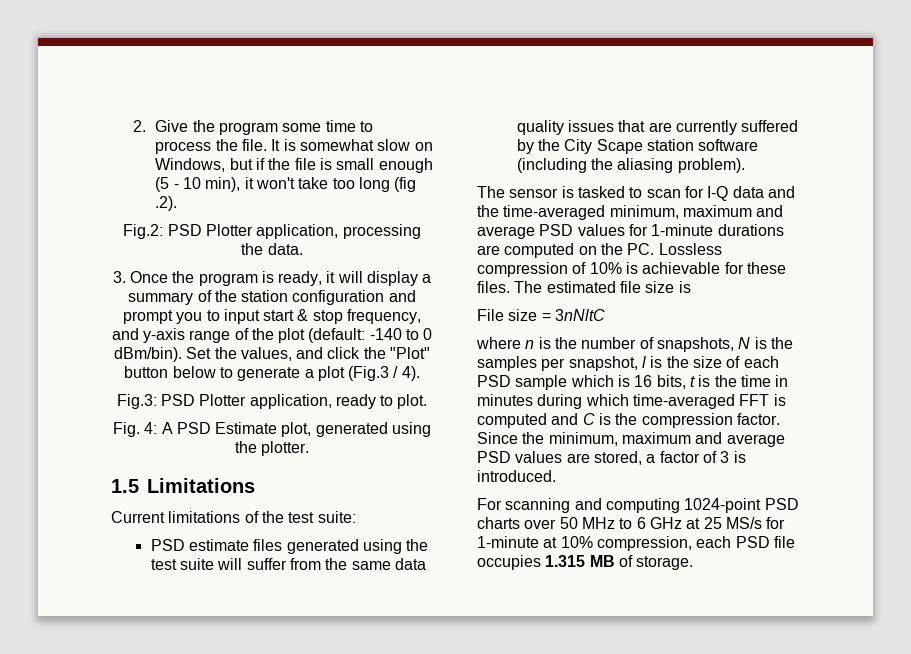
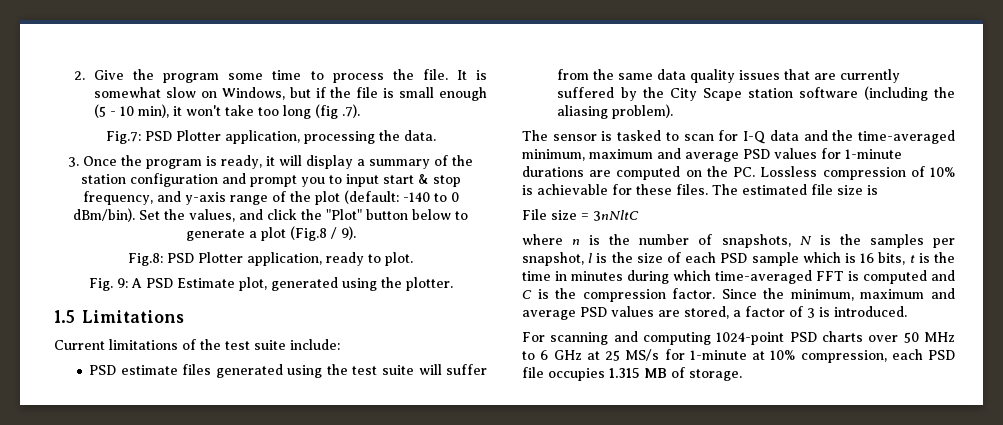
[155,196,178,211] [123,224,164,239] .2). // Fig.2: -> [342,104,361,118] [105,131,141,144] .7). // Fig.7:
[348,366,420,381] [116,394,157,409] (Fig.3 / 4). // Fig.3: -> [289,226,356,241] [128,253,163,266] (Fig.8 / 9). // Fig.8:
[144,422,158,434] 4: -> [116,278,128,288] 9:
[317,511,356,523] suite: -> [254,339,340,350] suite include:

